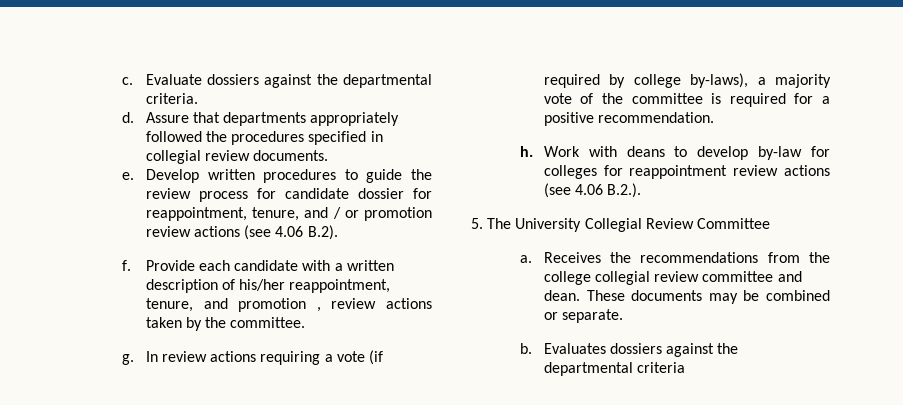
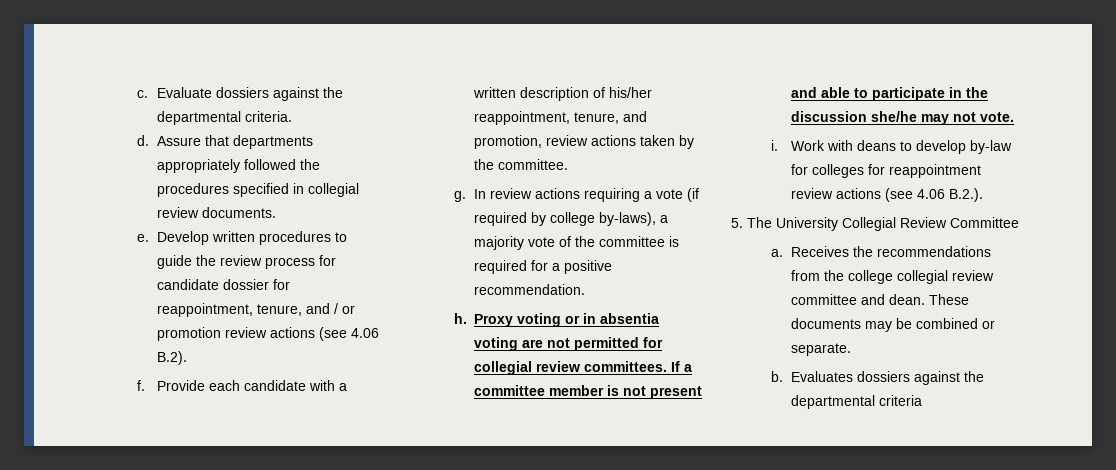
[238,298,321,312] promotion , -> [473,135,542,149] promotion,
(533, 151) none -> [473,313,659,327] [473,337,663,351] [473,361,692,375] [473,385,702,399] [790,87,988,101] [790,111,1014,125] [770,140,778,151] Proxy voting or in absentia voting are not permitted for collegial review committees. If a committee member is not present and able to participate in the discussion she/he may not vote. // i.

